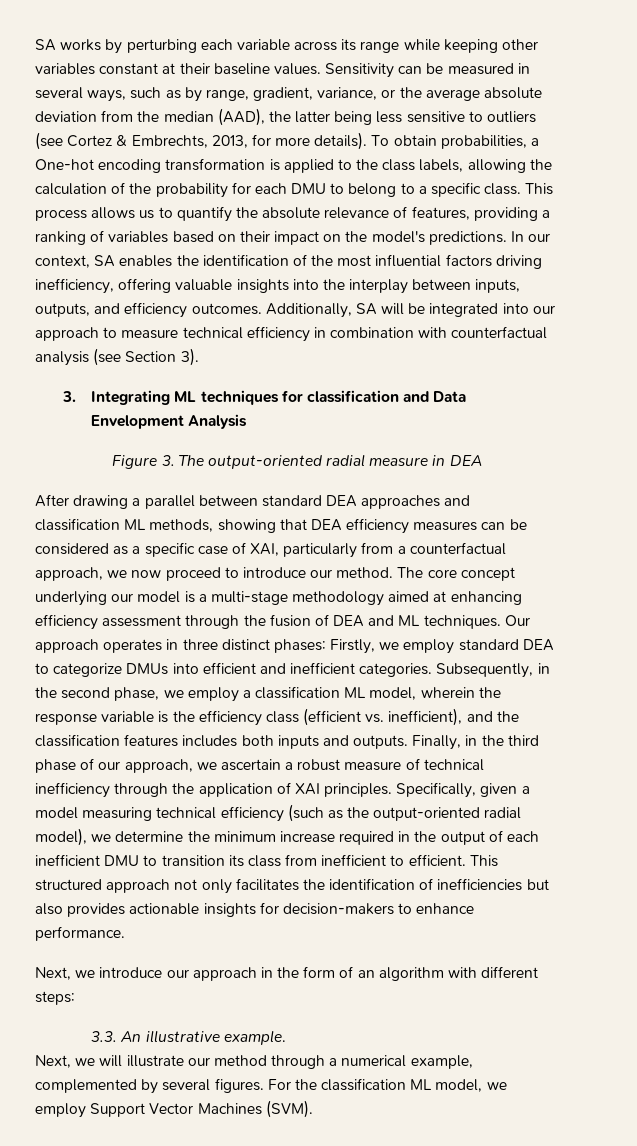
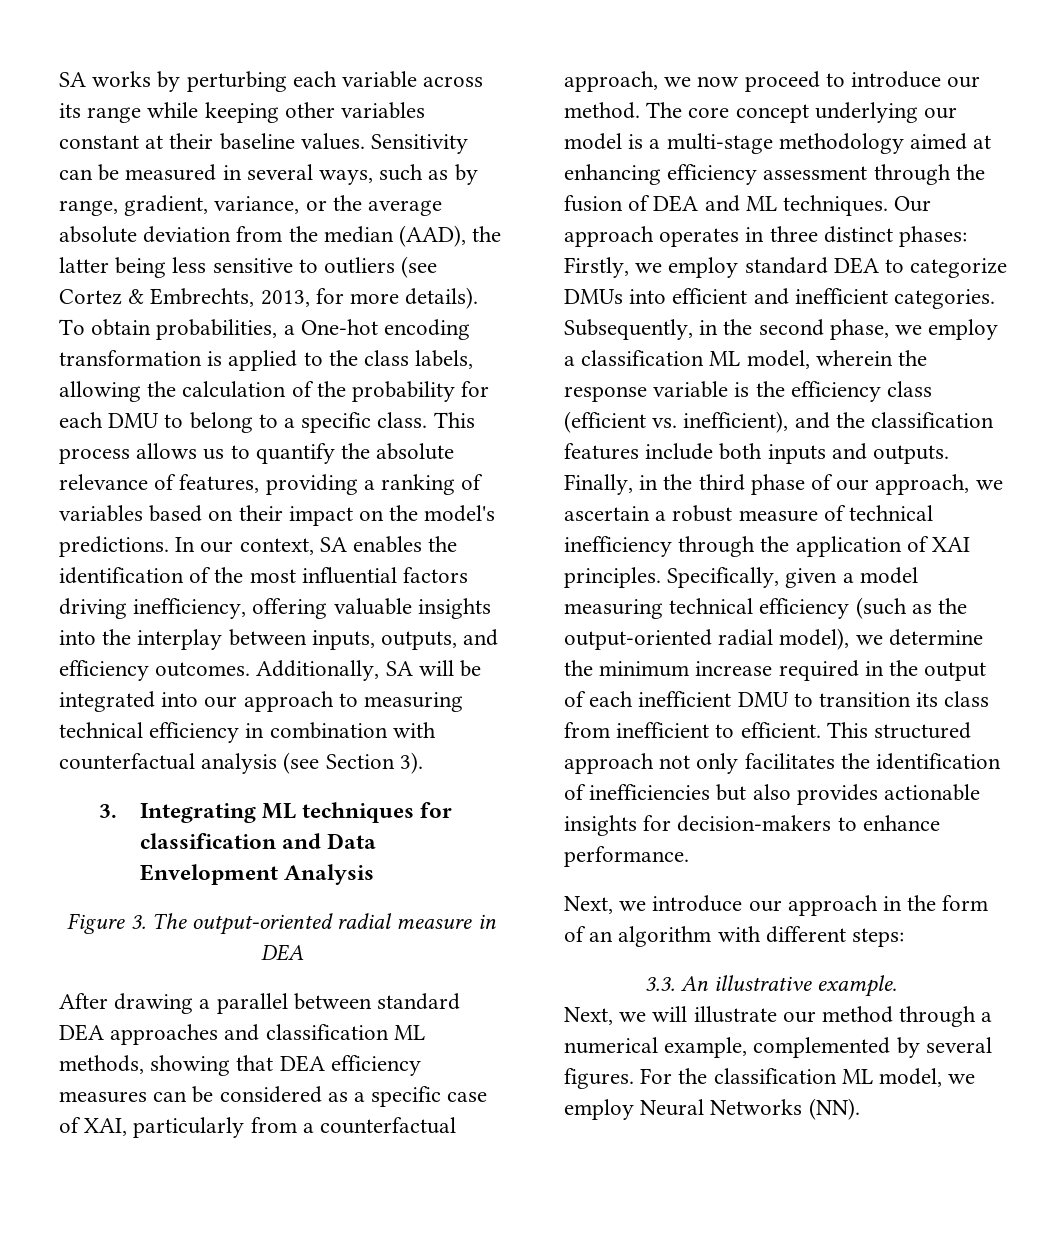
[121,329,179,339] measure -> [364,692,464,712] measuring
[182,735,238,747] includes -> [645,443,714,460] include
[90,1100,313,1118] Support Vector Machines (SVM). -> [640,1098,860,1120] Neural Networks (NN).

